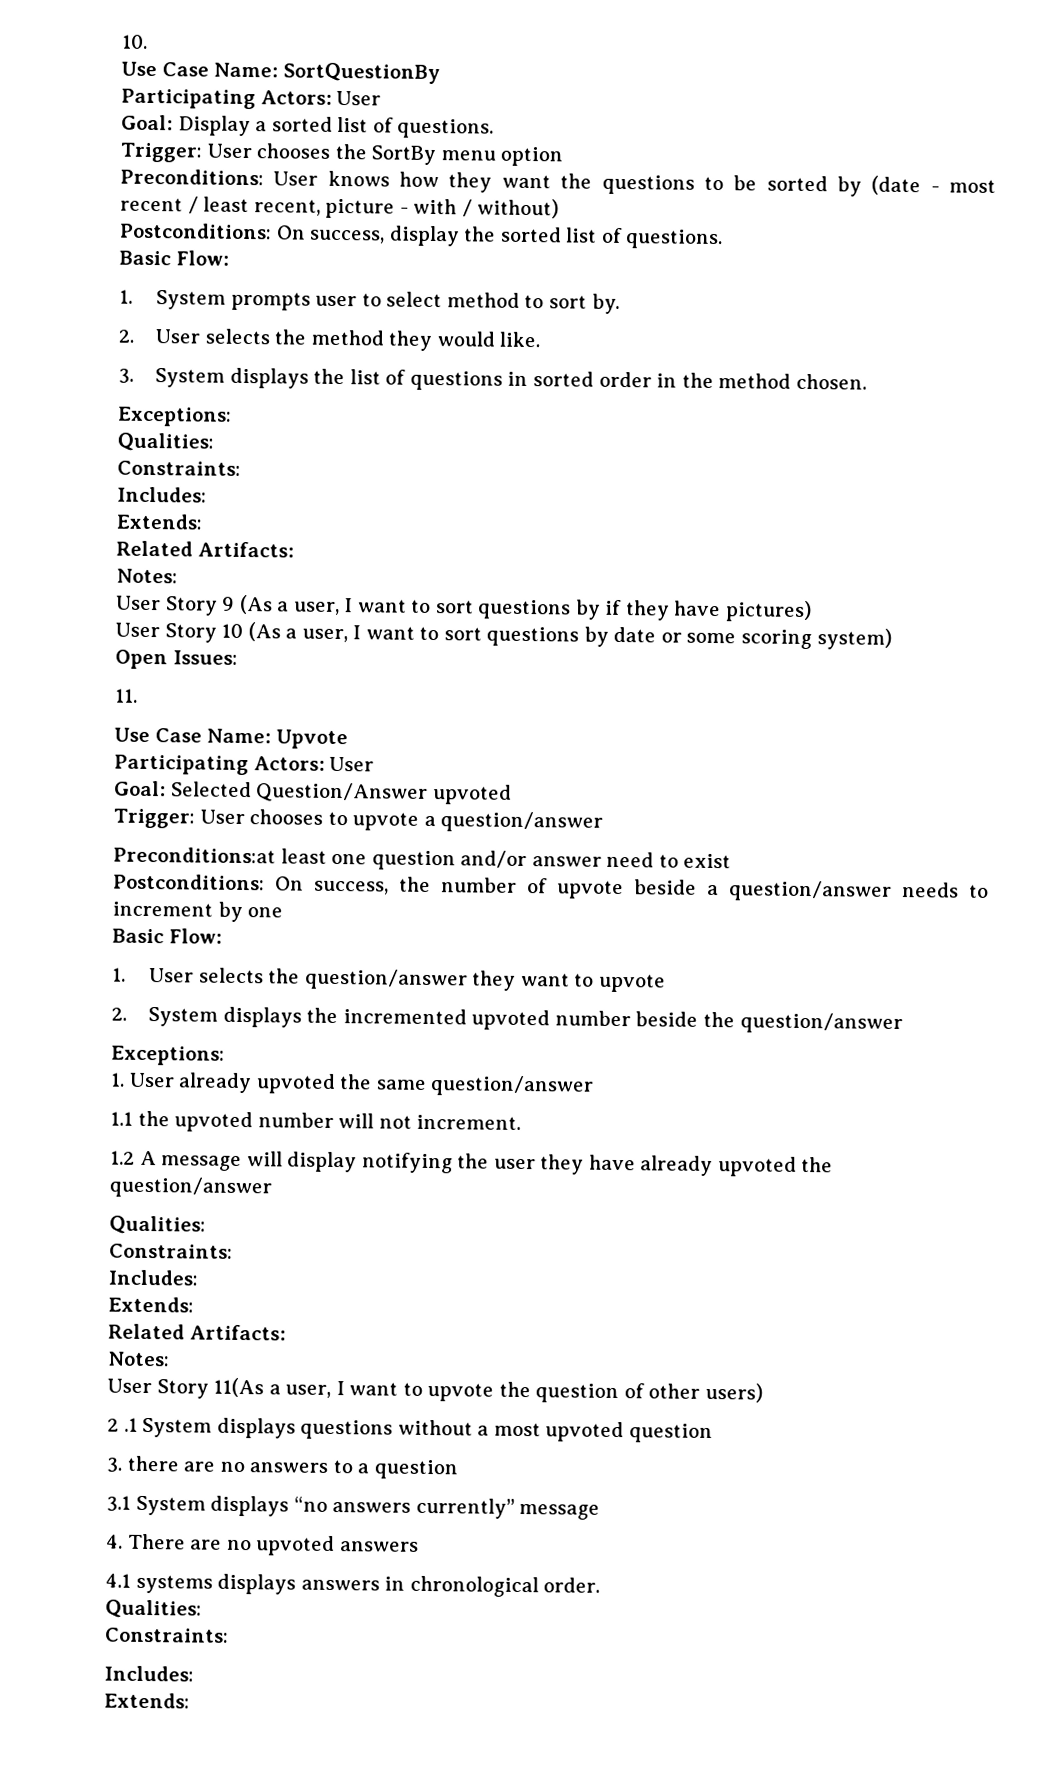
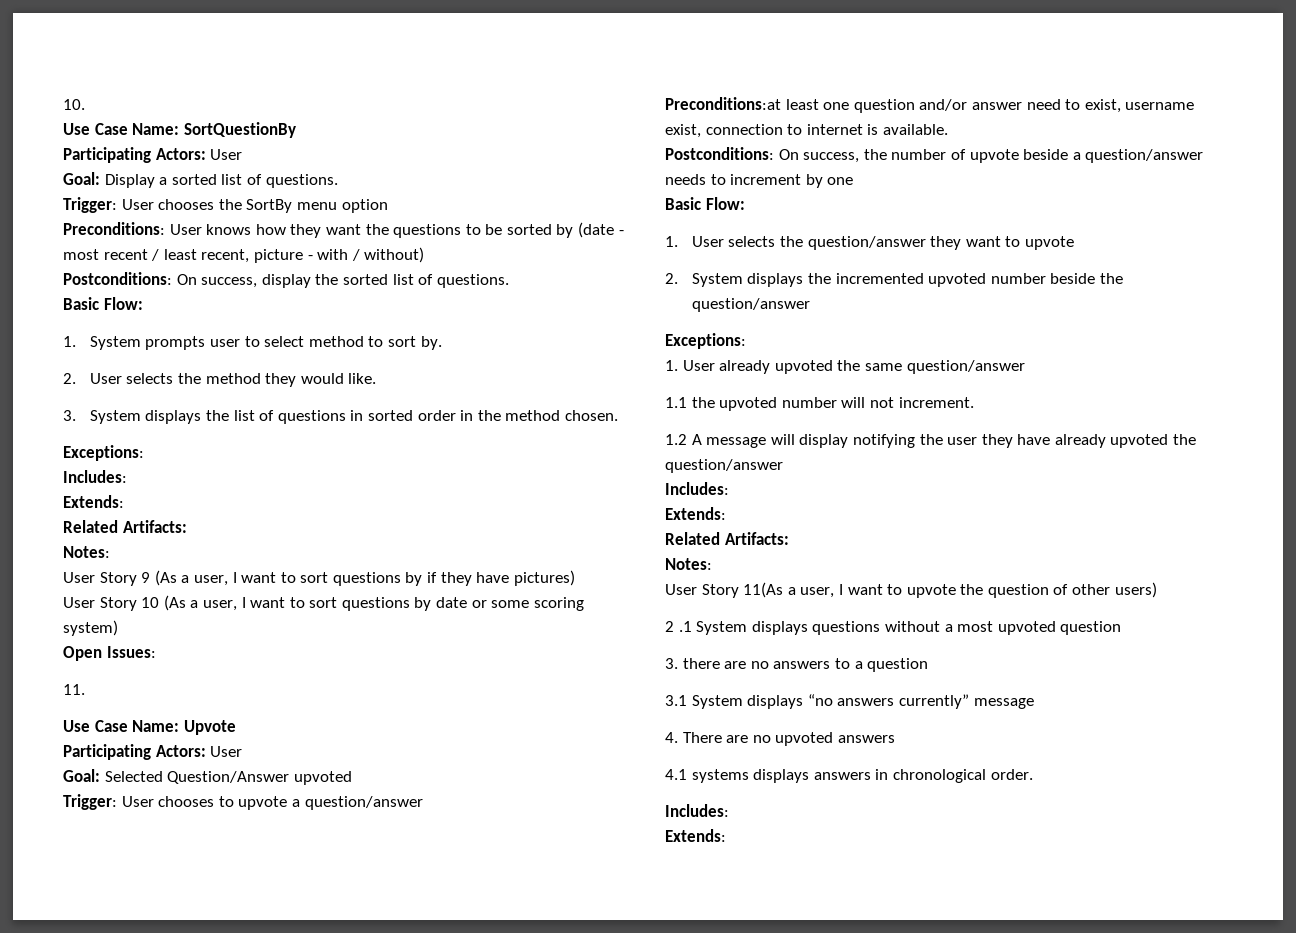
[117,432,214,452] [117,460,241,476] // Qualities: // Constraints: -> (144, 453) none
[683,853,732,869] exist -> [1084,99,1195,113] [665,124,948,138] exist, username exist, connection to internet is available.
[109,1215,206,1235] [109,1243,233,1259] // Qualities: // Constraints: -> (783, 466) none
[105,1599,202,1619] [105,1627,229,1643] // Qualities: // Constraints: -> (1033, 774) none

